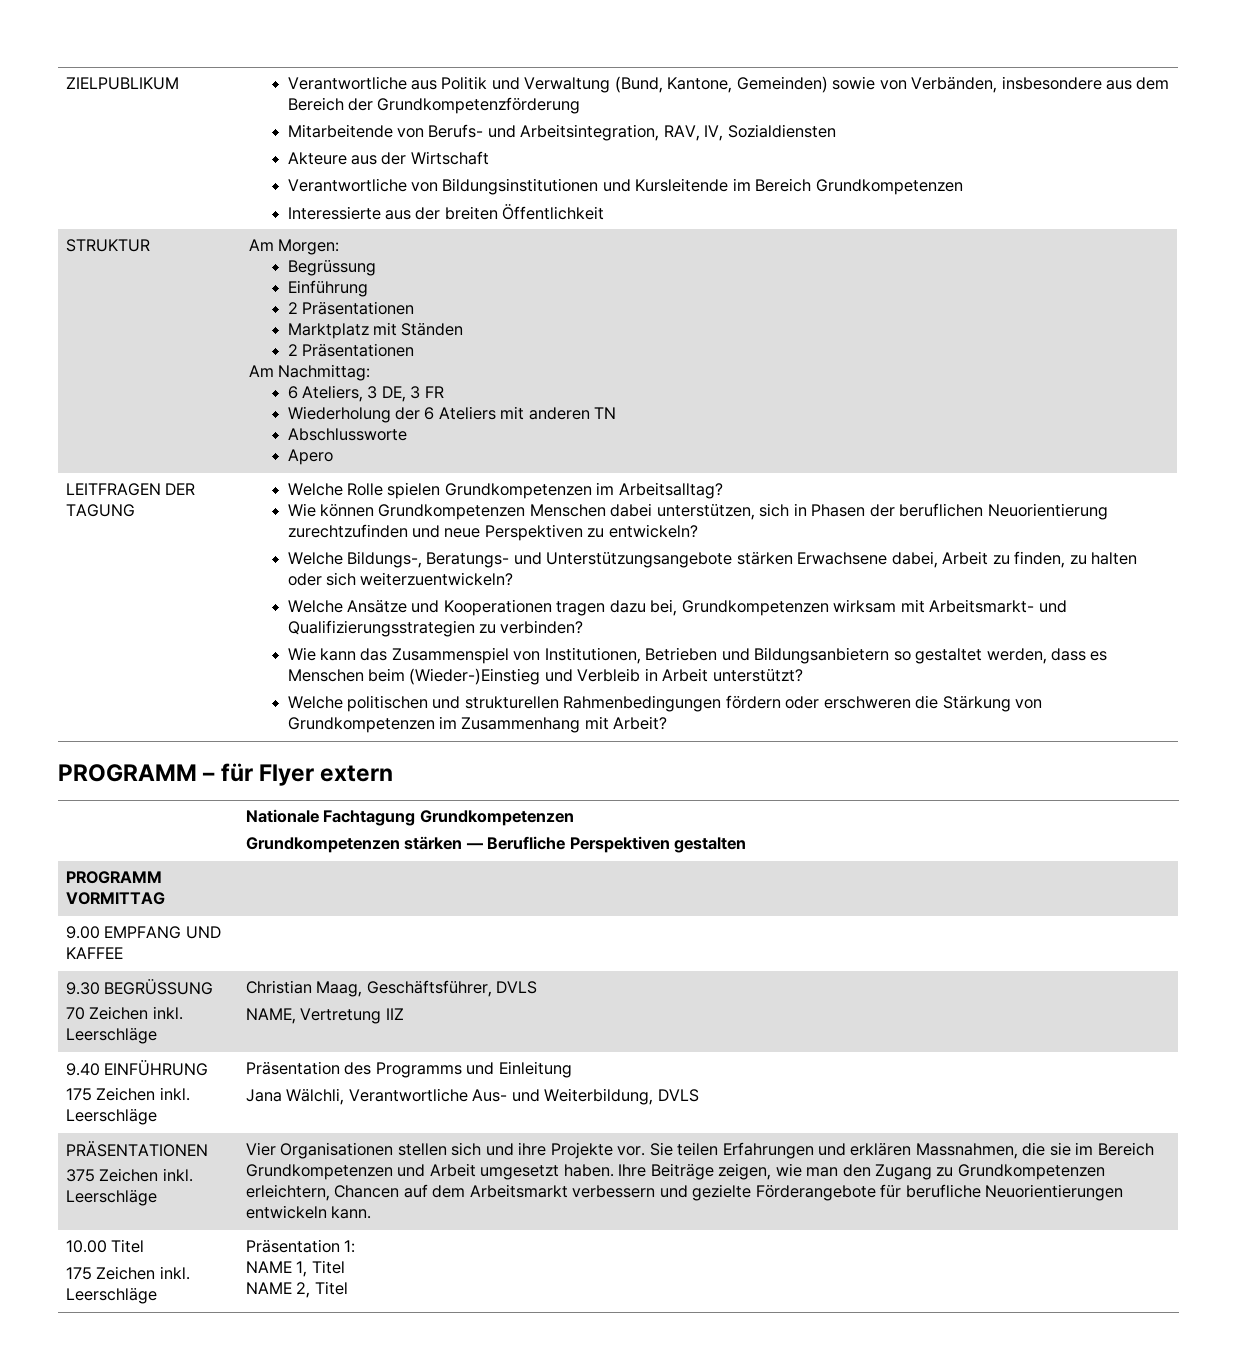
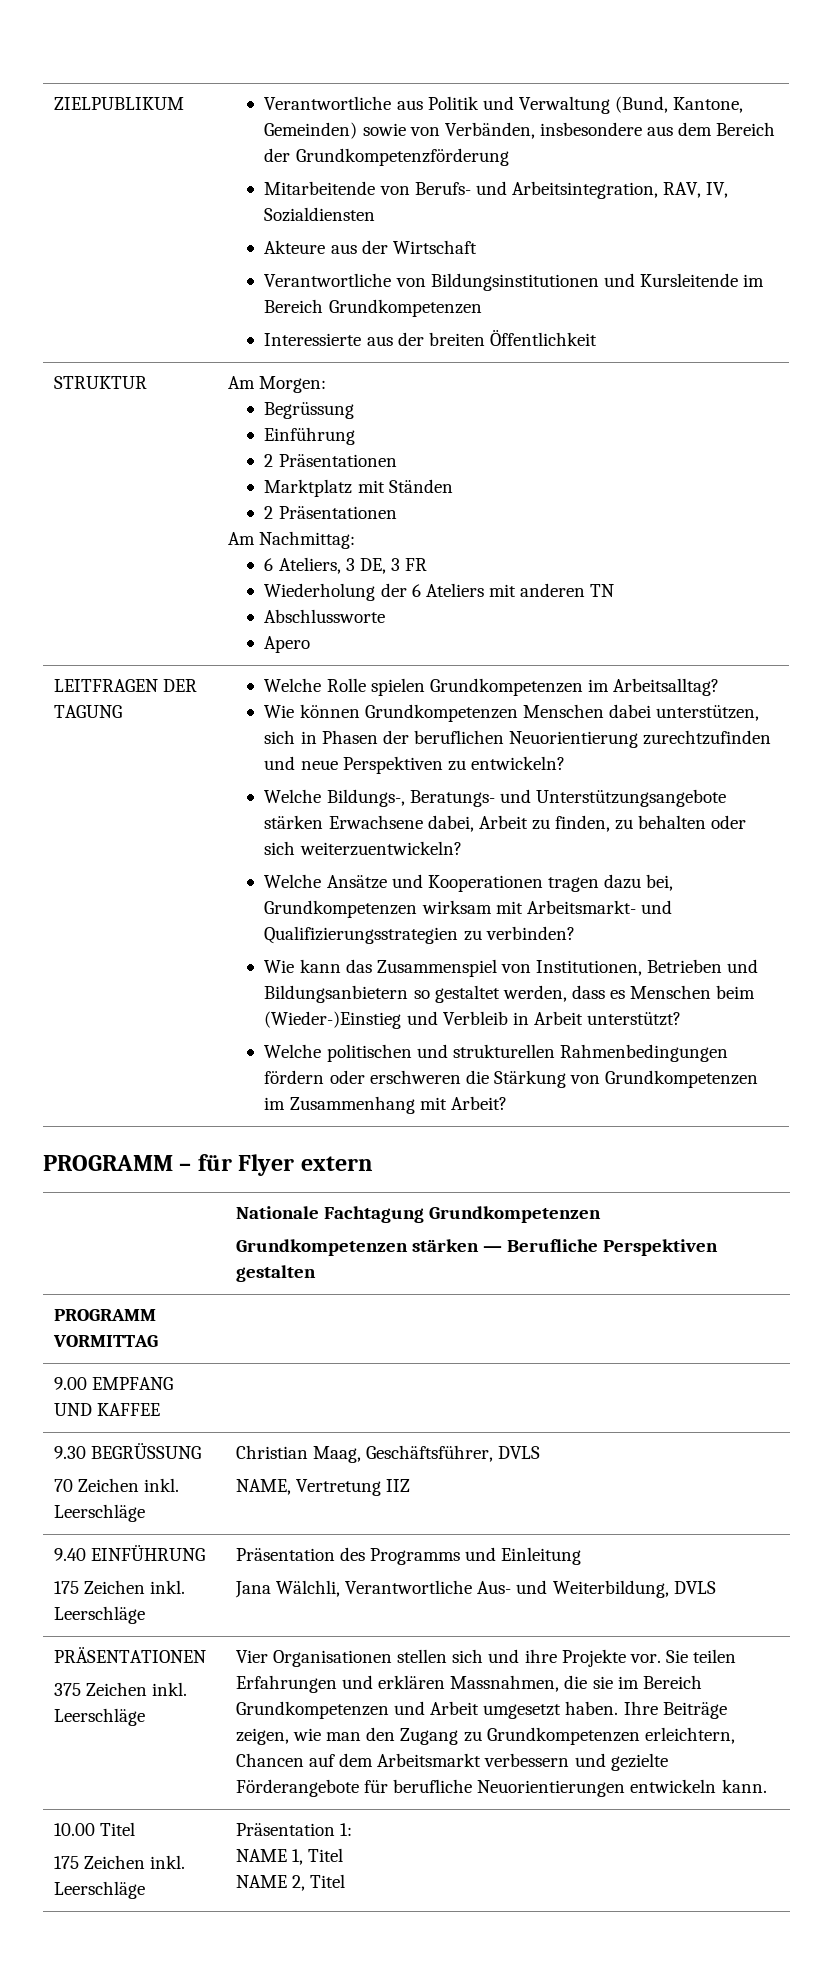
[1090,552,1137,565] halten -> [638,815,707,829] behalten

